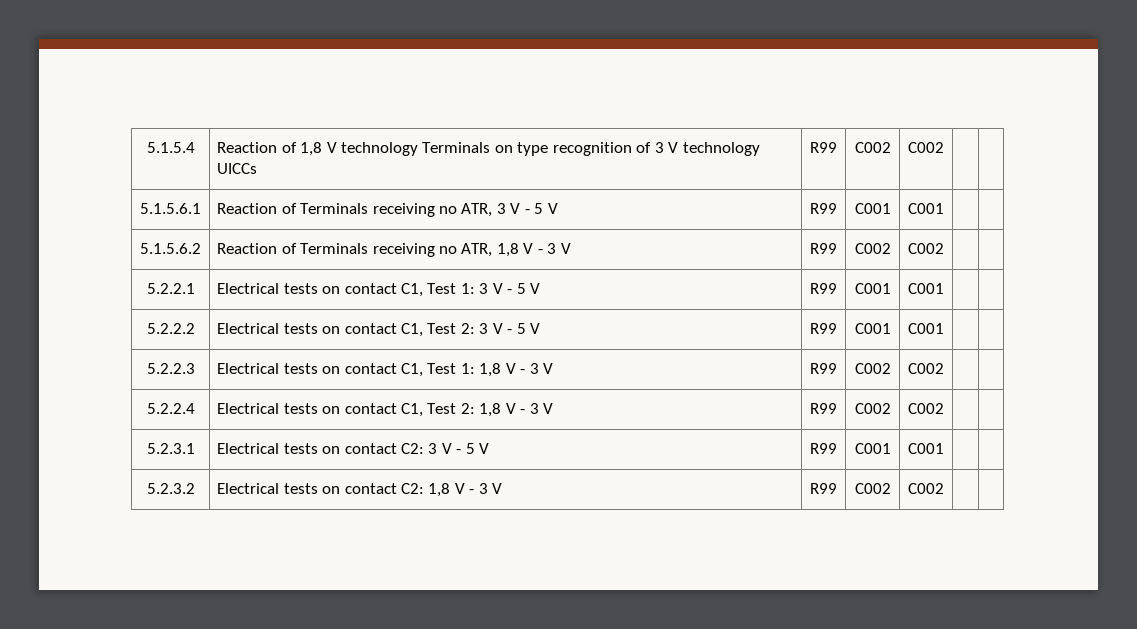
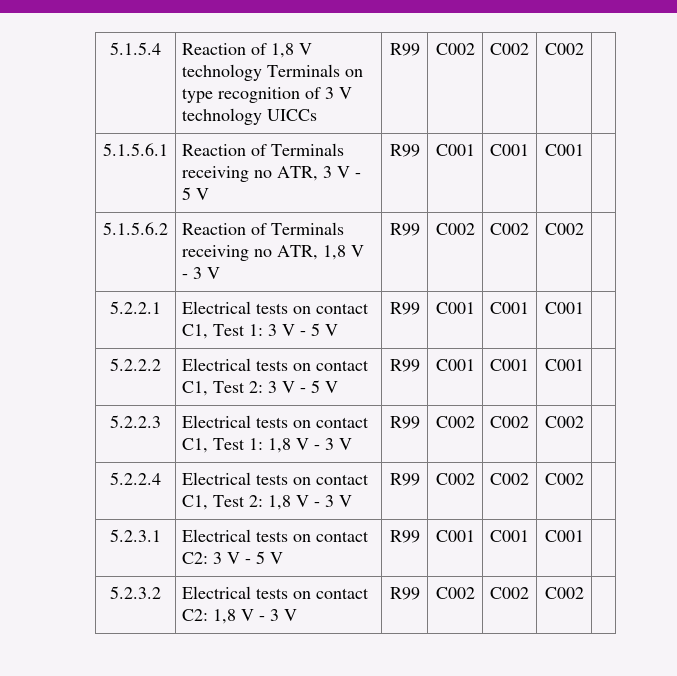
(944, 147) none -> [544,43,584,55] C002
(944, 208) none -> [544,144,584,156] C001
(944, 248) none -> [544,223,584,235] C002
(944, 288) none -> [544,302,584,314] C001
(944, 328) none -> [544,359,584,371] C001
(944, 368) none -> [544,416,584,428] C002
(944, 408) none -> [544,473,584,485] C002
(944, 448) none -> [544,530,584,542] C001
(944, 488) none -> [544,587,584,599] C002

